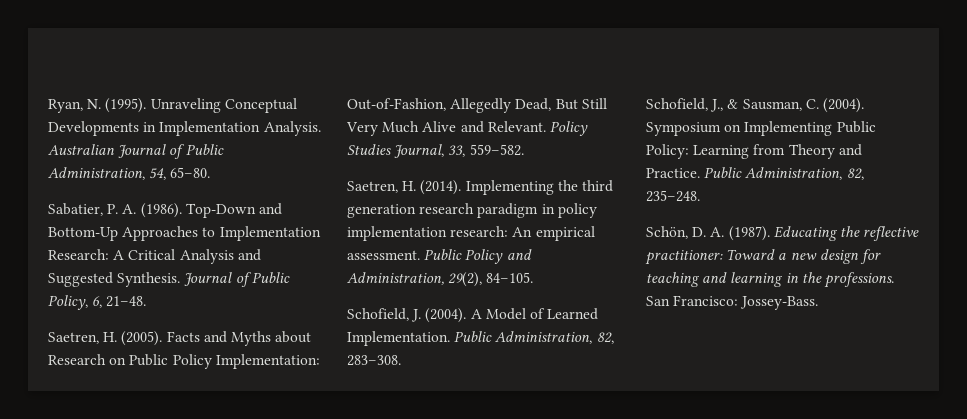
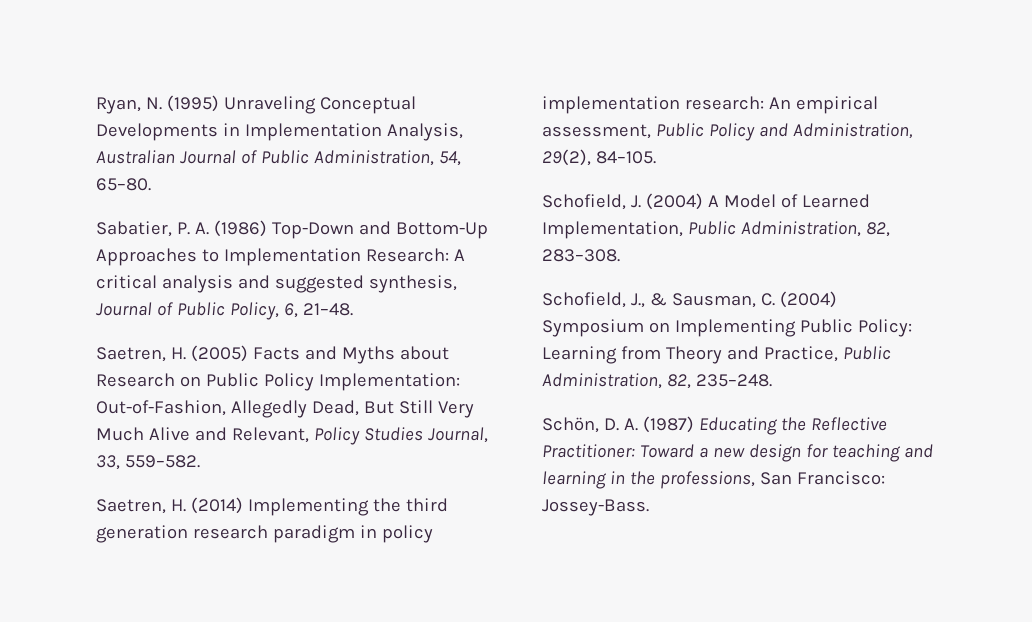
[105,98,147,113] (1995). -> [166,95,219,112] (1995)
[263,121,321,136] Analysis. -> [386,123,463,141] Analysis,
[140,203,182,218] (1986). -> [213,220,267,237] (1986)
[128,249,261,264] [48,272,181,287] Critical Analysis and Suggested Synthesis. -> [96,275,457,293] critical analysis and suggested synthesis,
[121,331,163,346] (2005). -> [190,345,248,362] (2005)
[487,121,546,132] Relevant. -> [231,427,309,443] Relevant,
[420,180,462,195] (2014). -> [190,497,243,514] (2014)
[347,250,420,260] assessment. -> [542,124,651,139] assessment,
[425,308,467,323] (2004). -> [645,193,703,210] (2004)
[347,331,450,346] Implementation. -> [542,221,683,239] Implementation,
[822,98,864,113] (2004). -> [779,291,837,308] (2004)
[646,168,700,178] Practice. -> [763,346,838,362] Practice,
[728,226,770,241] (1987). -> [642,416,694,433] (1987)
[863,226,920,241] [645,250,723,265] reflective practitioner: -> [810,417,887,431] [542,444,635,458] Reflective Practitioner:
[823,272,894,288] professions. -> [659,471,755,489] professions,

